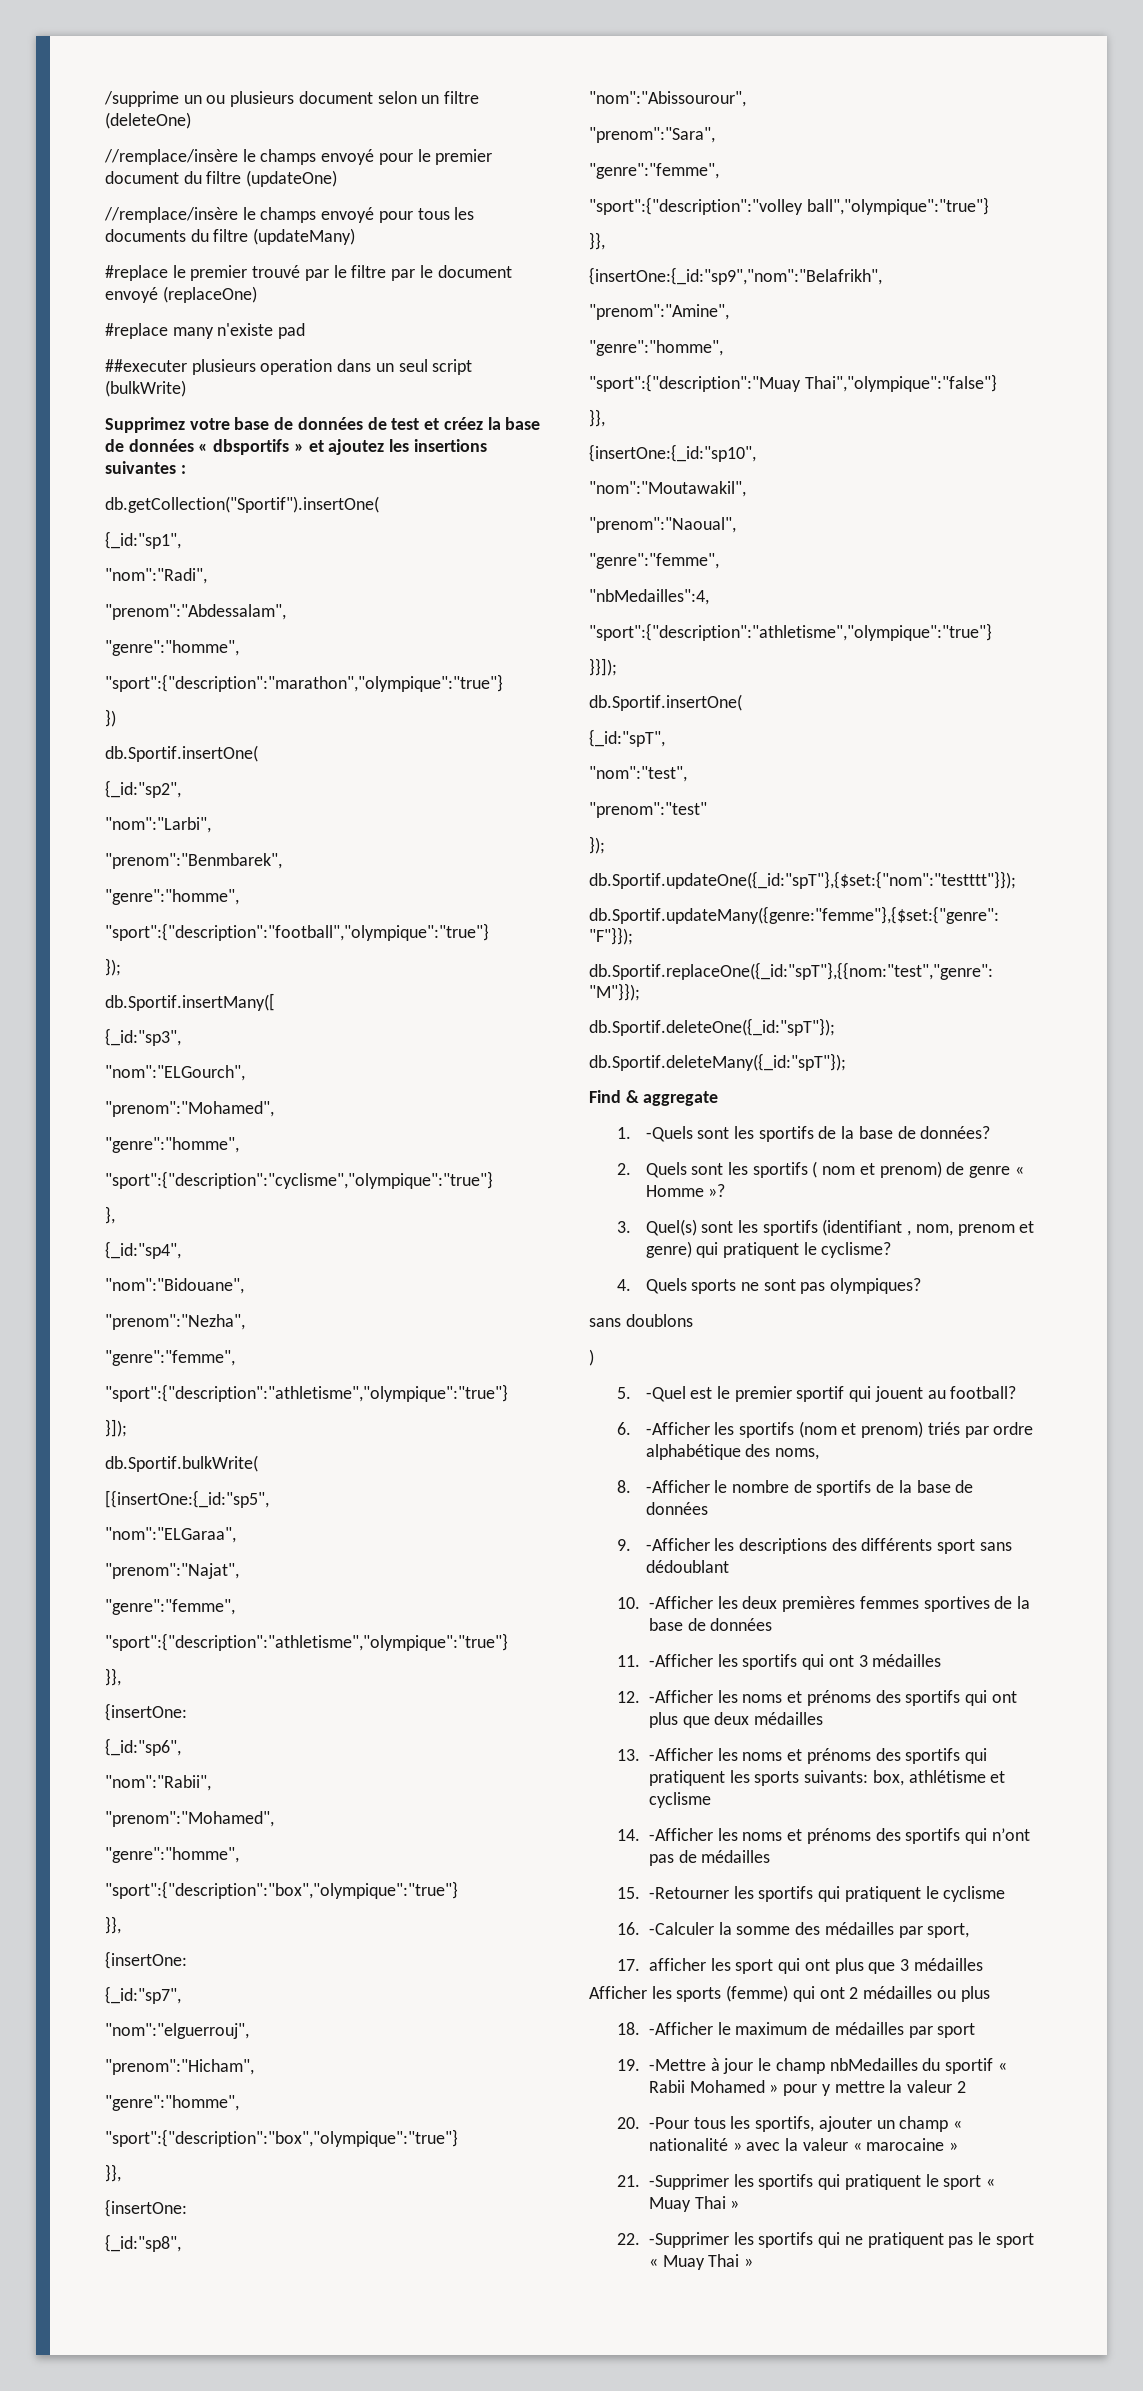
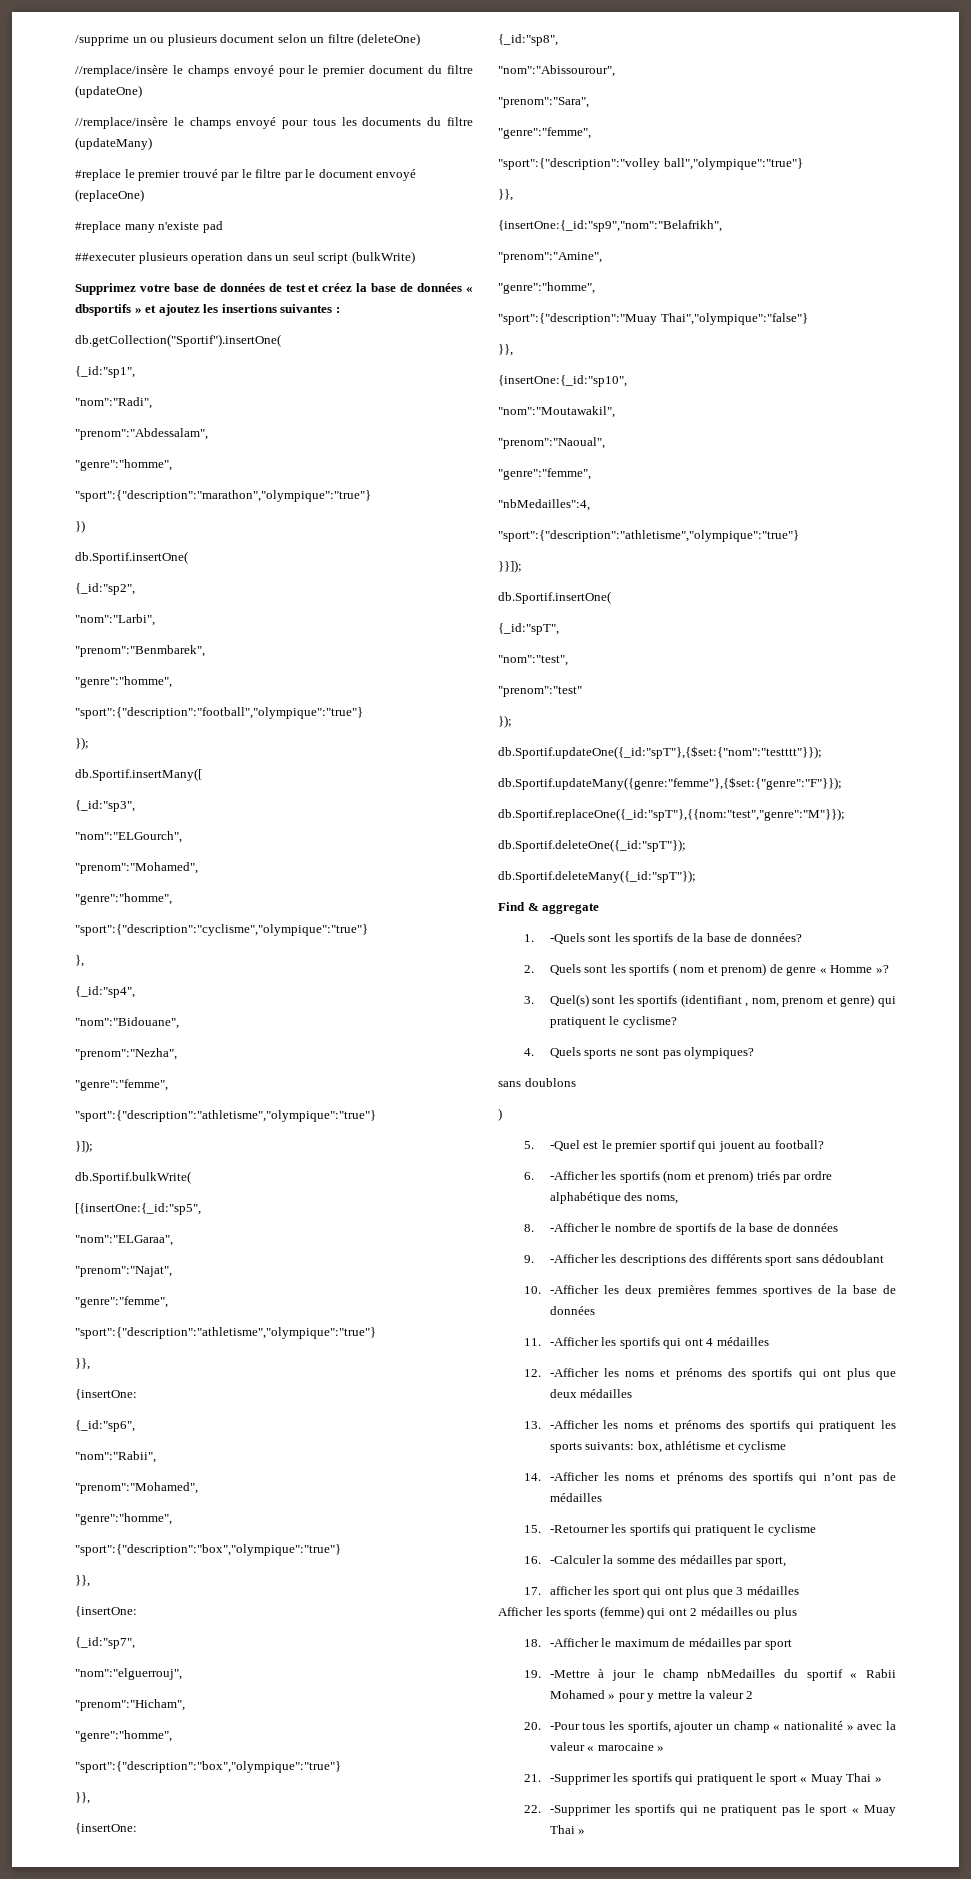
[858,1655,868,1667] 3 -> [706,1338,714,1346] 4

